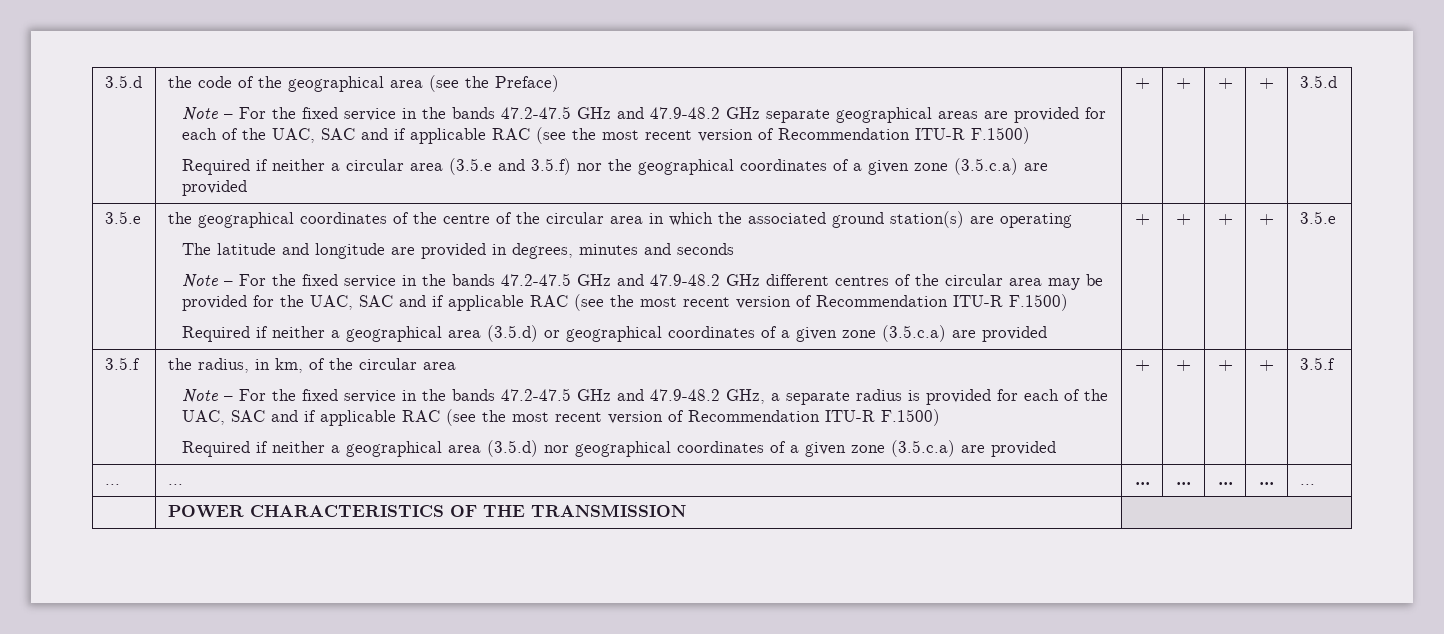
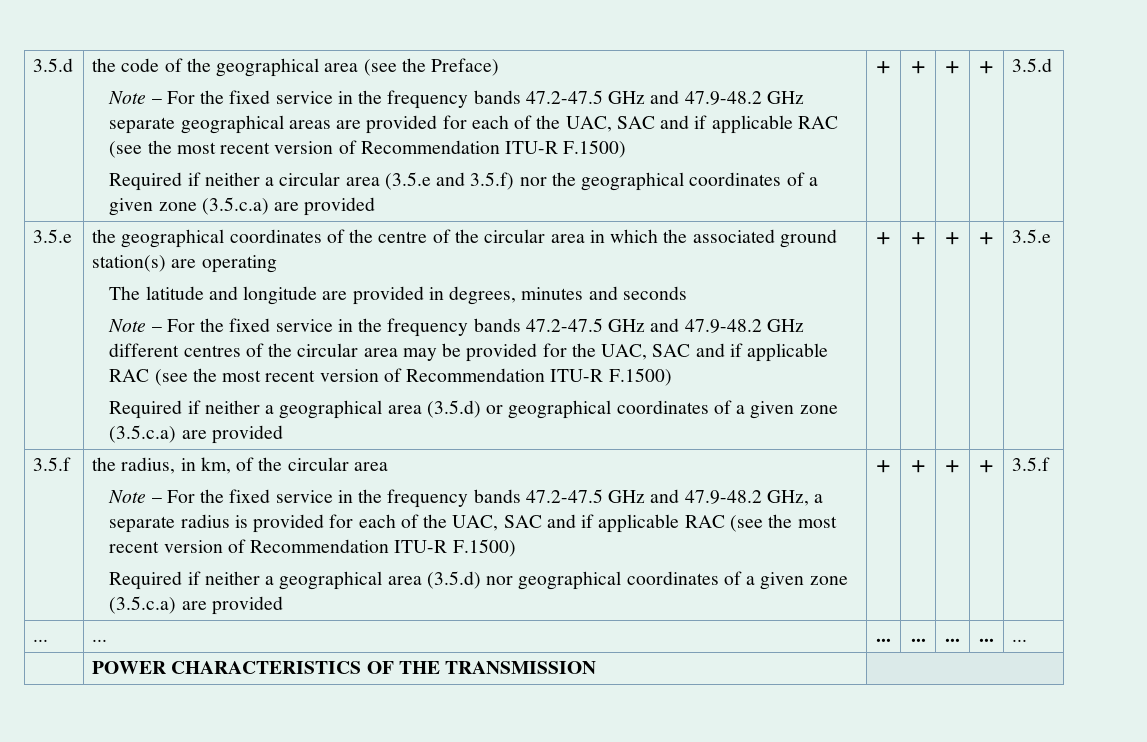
(447, 113) none -> [387,90,469,109] frequency
(447, 280) none -> [387,318,469,337] frequency
(447, 395) none -> [387,489,469,508] frequency

